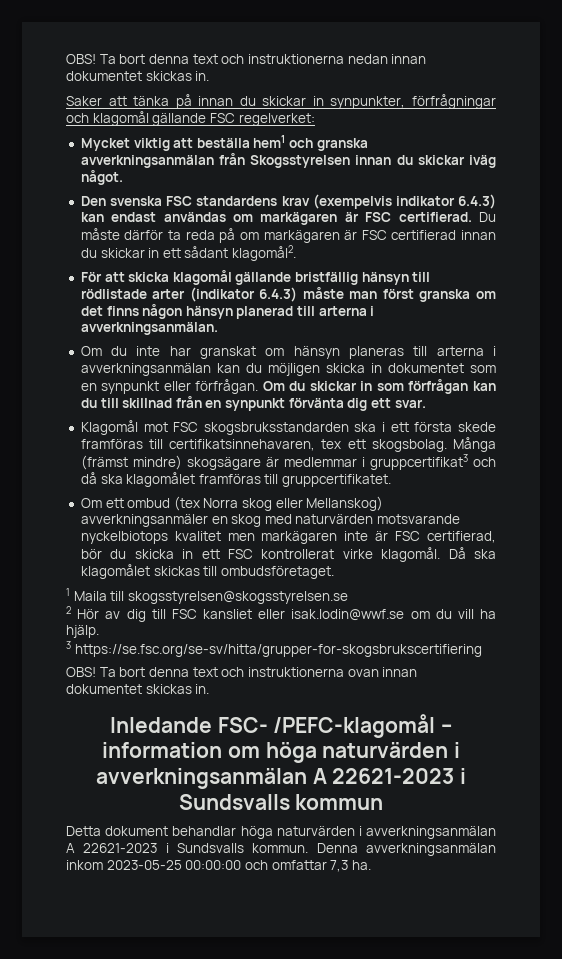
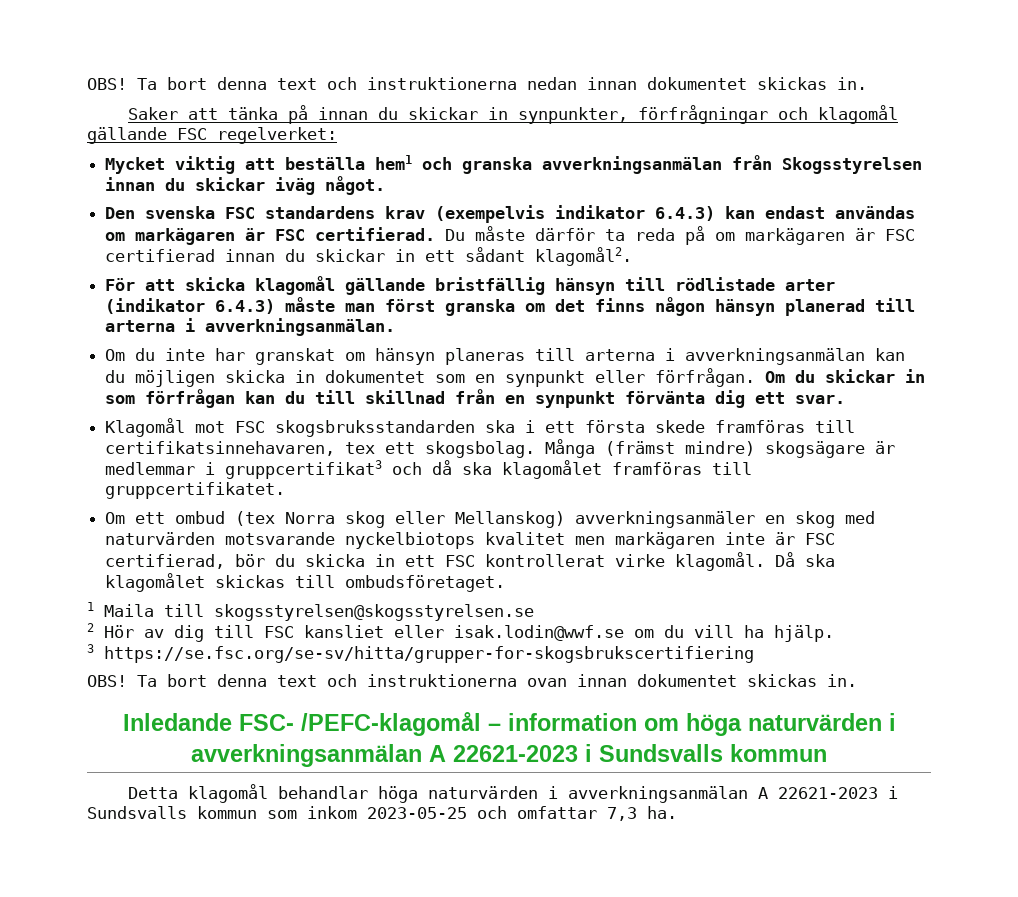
[105,826,169,836] dokument -> [188,784,269,803] klagomål
[252,843,496,856] kommun. Denna avverkningsanmälan -> [197,806,297,819] kommun som
[185,860,242,870] 00:00:00 -> (467, 813) none

